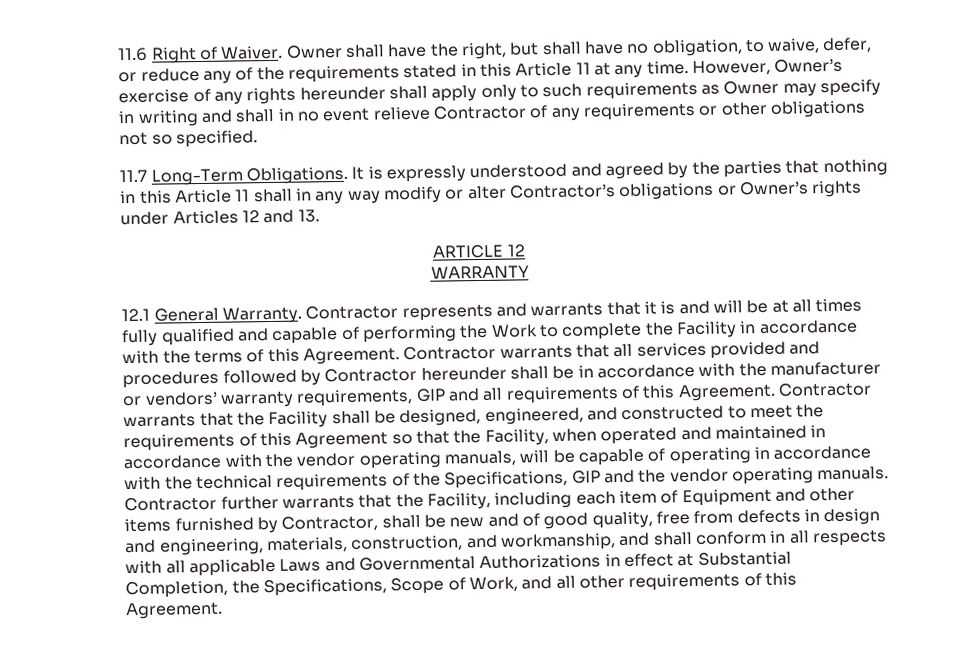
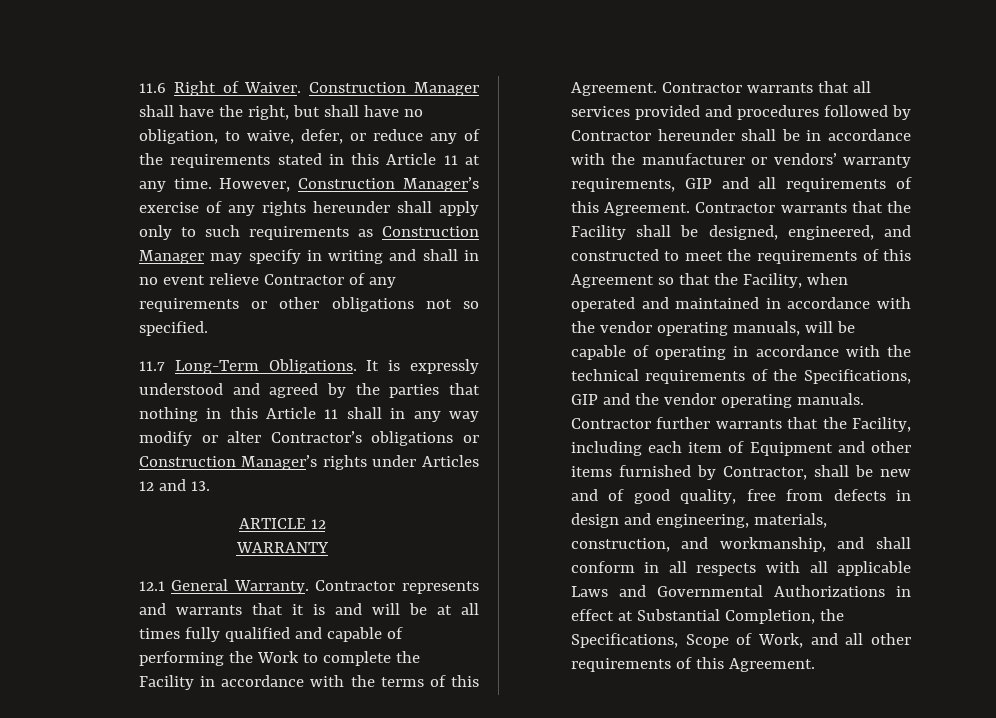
[285,44,343,59] Owner -> [309,82,479,96] Construction Manager
[774,58,844,73] Owner’s -> [298,177,479,192] Construction Manager’s
[723,80,780,95] Owner -> [382,226,479,237] [138,250,204,264] Construction Manager
[738,181,809,196] Owner’s -> [138,455,318,470] Construction Manager’s

